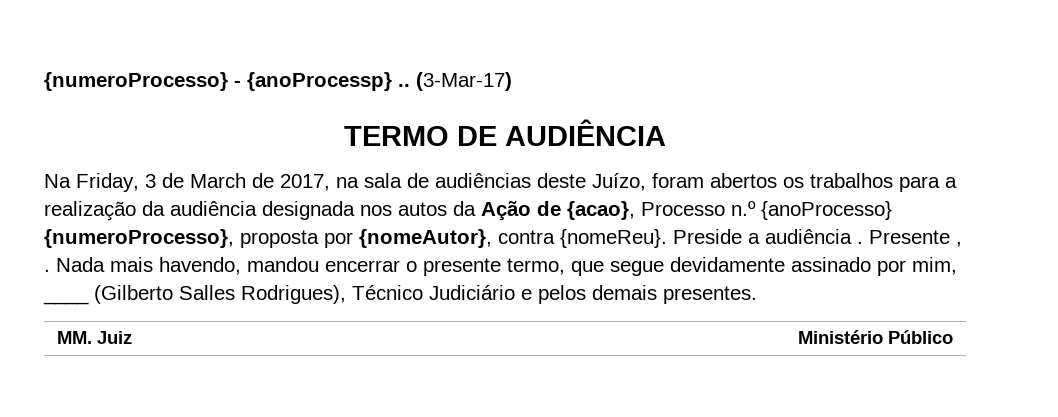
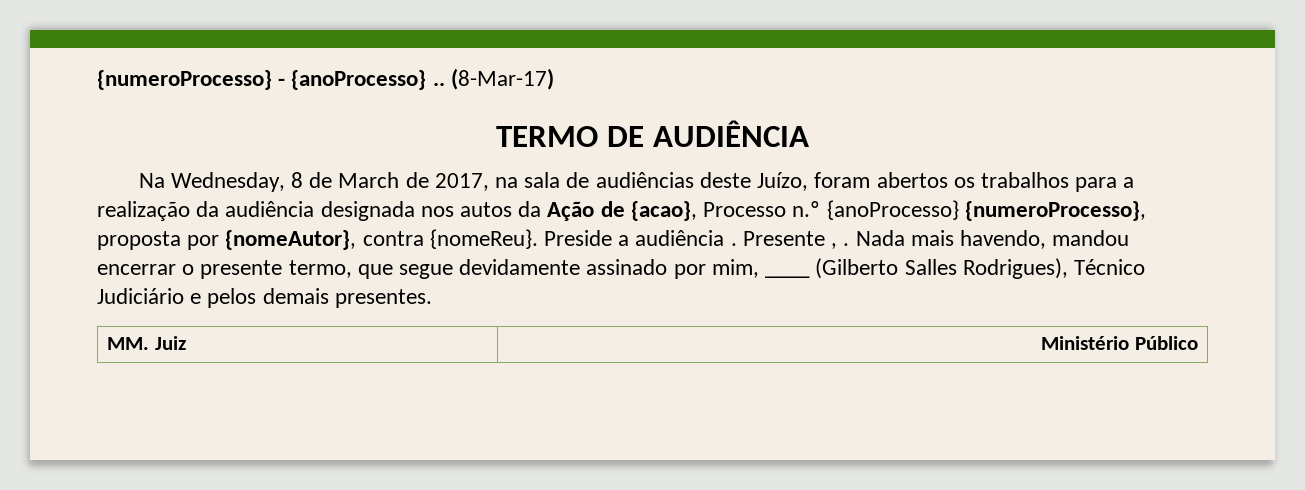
[247,72,512,91] {anoProcessp} .. (3-Mar-17) -> [291,68,554,90] {anoProcesso} .. (8-Mar-17)
[76,173,156,192] Friday, 3 -> [170,172,303,192] Wednesday, 8

